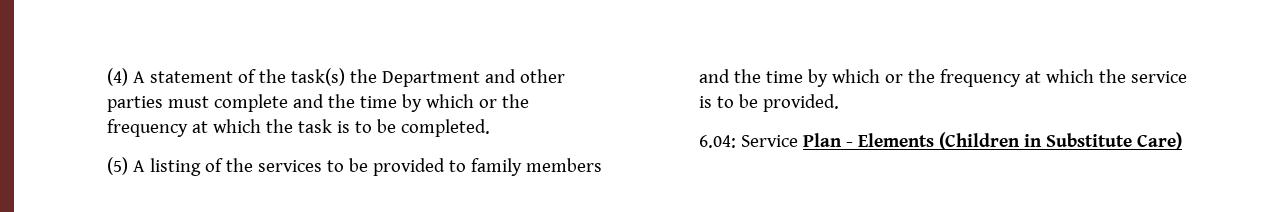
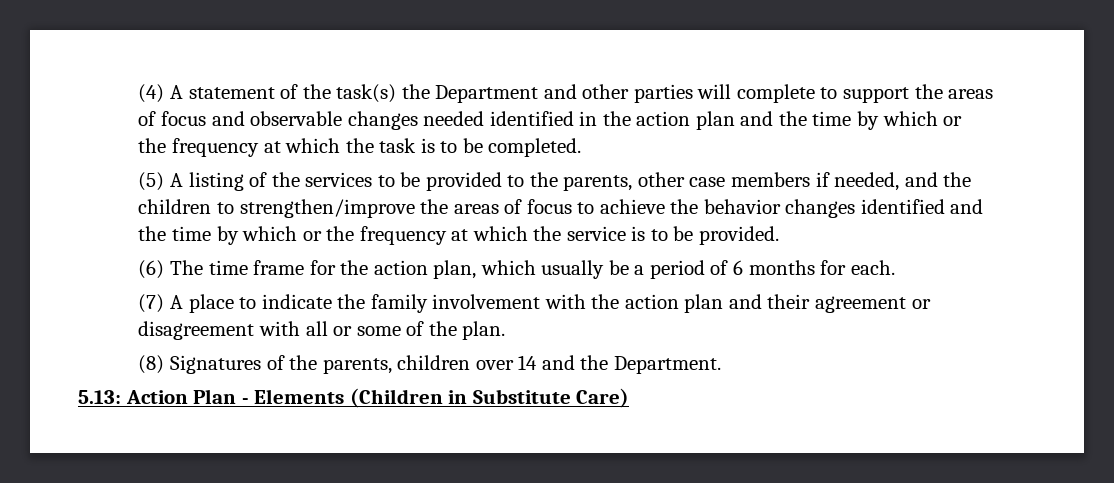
[167,94,288,112] must complete -> [697,84,994,103] [138,111,735,130] will complete to support the areas of focus and observable changes needed identified in the action plan
[470,158,602,176] family members -> [529,172,972,191] [138,199,945,218] the parents, other case members if needed, and the children to strengthen/improve the areas of focus to achieve the behavior changes identified
[698,135,798,148] 6.04: Service -> [138,260,895,279] [138,294,931,313] [138,321,506,340] [138,355,721,374] [78,390,188,404] (6) The time frame for the action plan, which usually be a period of 6 months for each. // (7) A place to indicate the family involvement with the action plan and their agreement or disagreement with all or some of the plan. // (8) Signatures of the parents, children over 14 and the Department. // 5.13: Action

